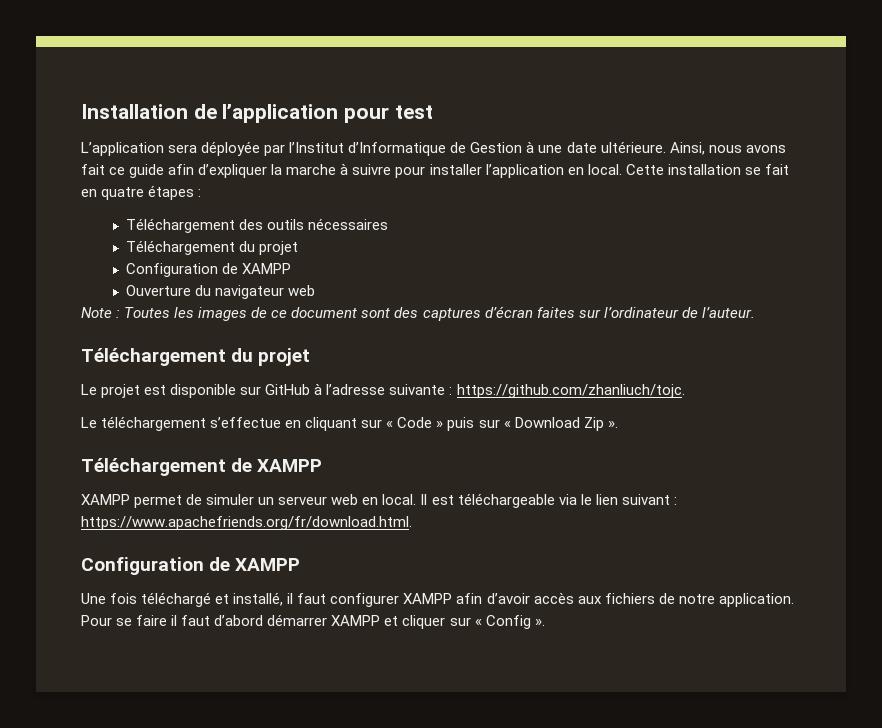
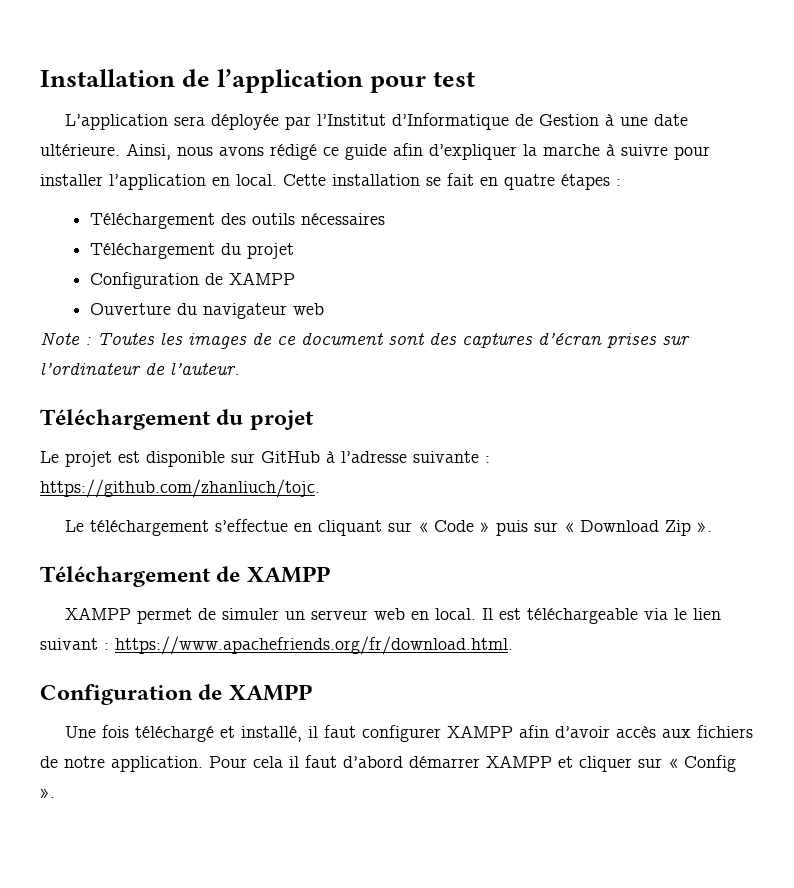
[81,164,105,175] fait -> [270,144,317,160] rédigé
[536,307,575,318] faites -> [607,333,657,348] prises
[116,615,168,626] se faire -> [253,756,283,768] cela

